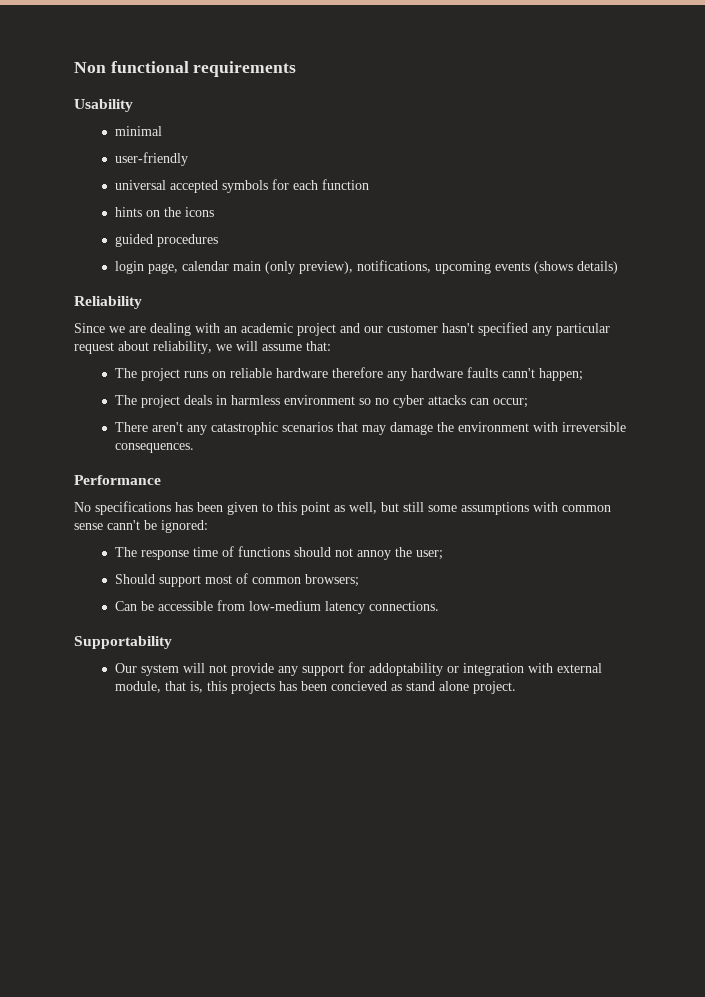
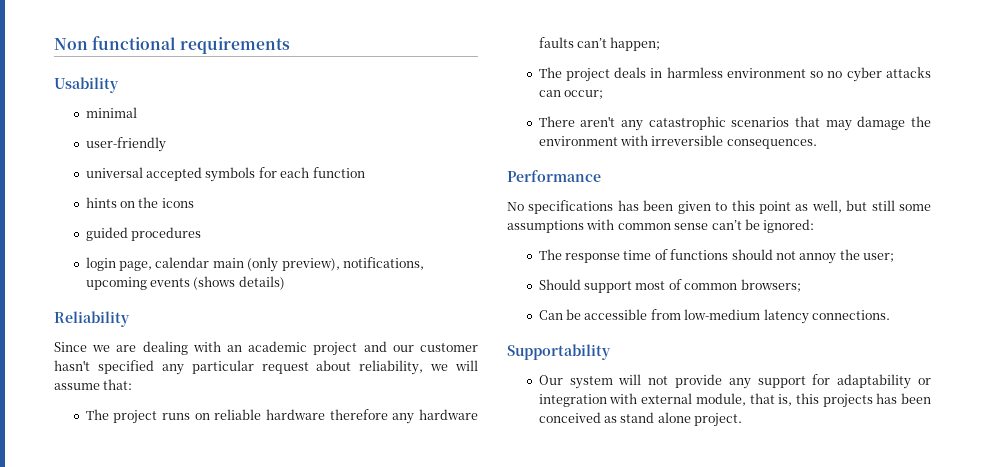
[501,368,535,378] cann't -> [577,38,608,48] can’t
[107,520,140,530] cann't -> [711,220,742,230] can’t
[368,663,443,676] addoptability -> [837,374,912,389] adaptability
[330,681,387,691] concieved -> [538,412,601,423] conceived

